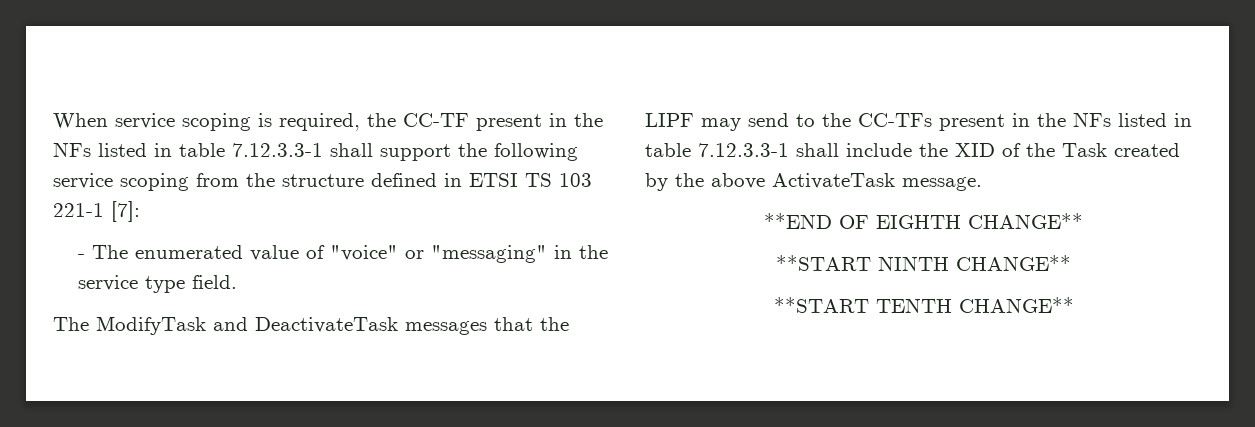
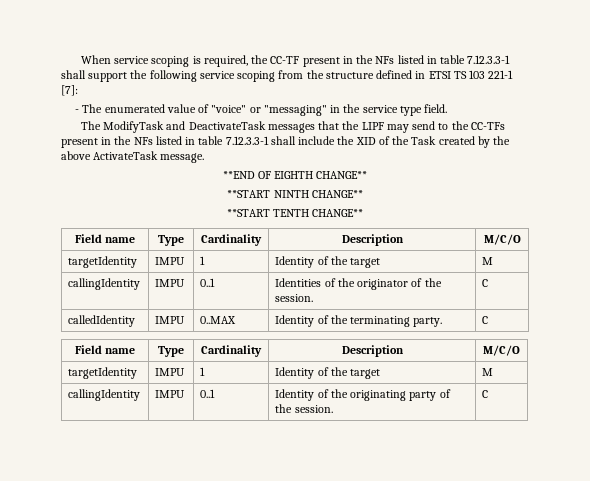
(1074, 305) none -> [74,234,136,243] [158,235,184,246] [201,234,262,246] [341,234,404,246] [483,234,521,245] [68,256,138,268] [155,257,186,265] [200,256,206,265] [275,256,381,268] [482,257,494,265] [68,278,141,290] [155,279,186,287] [200,278,216,287] [275,278,442,290] [275,294,314,302] [482,279,489,287] [68,315,136,327] [155,316,186,324] [200,316,237,324] [275,315,443,327] [482,316,489,324] [74,345,136,354] [158,346,184,357] [201,345,262,357] [341,345,404,357] [483,345,520,356] [68,367,138,379] [155,368,186,376] [200,367,206,376] [275,367,381,379] [482,368,494,376] [68,389,141,401] [155,390,186,398] [200,389,216,398] [275,389,451,401] [275,404,333,413] [482,390,489,398] // Field name | Type | Cardinality | Description | M/C/O // targetIdentity | IMPU | 1 | Identity of the target | M // callingIdentity | IMPU | 0..1 | Identities of the originator of the session. | C // calledIdentity | IMPU | 0..MAX | Identity of the terminating party. | C // Field name | Type | Cardinality | Description | M/C/O // targetIdentity | IMPU | 1 | Identity of the target | M // callingIdentity | IMPU | 0..1 | Identity of the originating party of the session. | C

